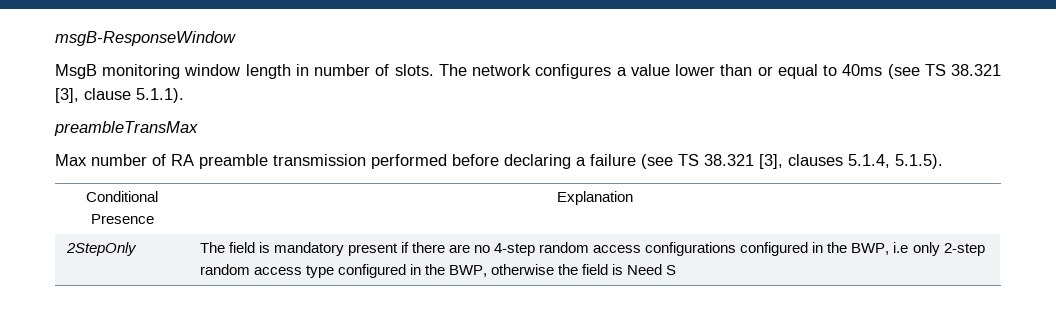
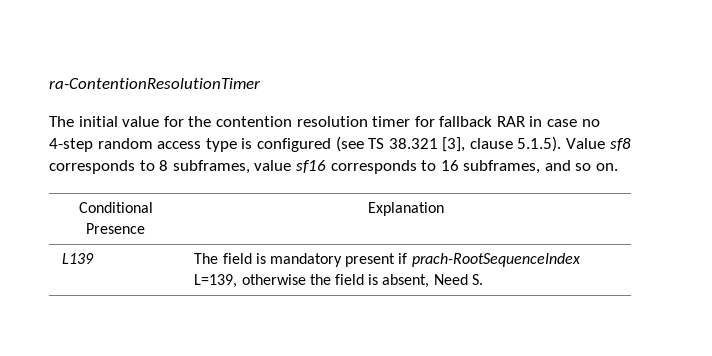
[55,31,236,46] [55,64,883,79] msgB-ResponseWindow // MsgB monitoring window length in number of slots. The network configures a value lower than or equal to 40ms -> [49,78,260,89] [49,116,600,127] [49,138,331,152] ra-ContentionResolutionTimer // The initial value for the contention resolution timer for fallback RAR in case no 4-step random access type is configured
[136,88,184,103] [54,121,198,136] [55,154,943,169] 5.1.1). // preambleTransMax // Max number of RA preamble transmission performed before declaring a failure (see TS 38.321 [3], clauses 5.1.4, 5.1.5). -> [517,136,631,152] [49,160,619,174] 5.1.5). Value sf8 corresponds to 8 subframes, value sf16 corresponds to 16 subframes, and so on.
[65,242,137,256] 2StepOnly -> [62,253,95,264] L139
[411,242,985,256] [199,264,487,278] there are no 4-step random access configurations configured in the BWP, i.e only 2-step random access type configured in the BWP, -> [411,253,581,267] [194,274,238,288] prach-RootSequenceIndex L=139,
[627,264,677,275] Need S -> [382,274,483,288] absent, Need S.

